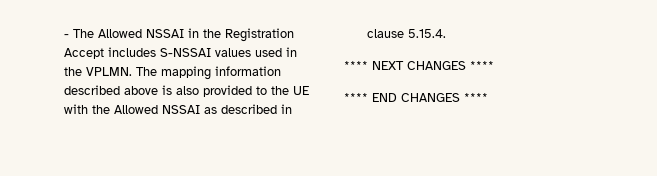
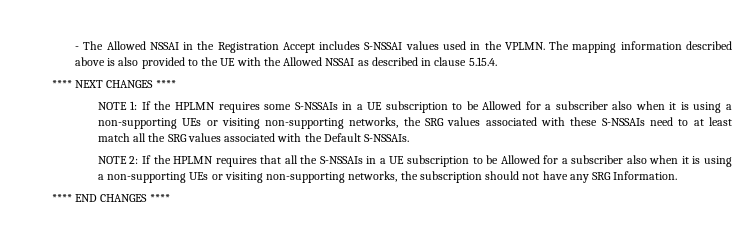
(494, 65) none -> [97,101,733,113] [97,117,732,129] [97,133,410,142] [97,155,733,167] [97,171,678,183] // NOTE 1: If the HPLMN requires some S-NSSAIs in a UE subscription to be Allowed for a subscriber also when it is using a non-supporting UEs or visiting non-supporting networks, the SRG values associated with these S-NSSAIs need to at least match all the SRG values associated with the Default S-NSSAIs. // NOTE 2: If the HPLMN requires that all the S-NSSAIs in a UE subscription to be Allowed for a subscriber also when it is using a non-supporting UEs or visiting non-supporting networks, the subscription should not have any SRG Information.

